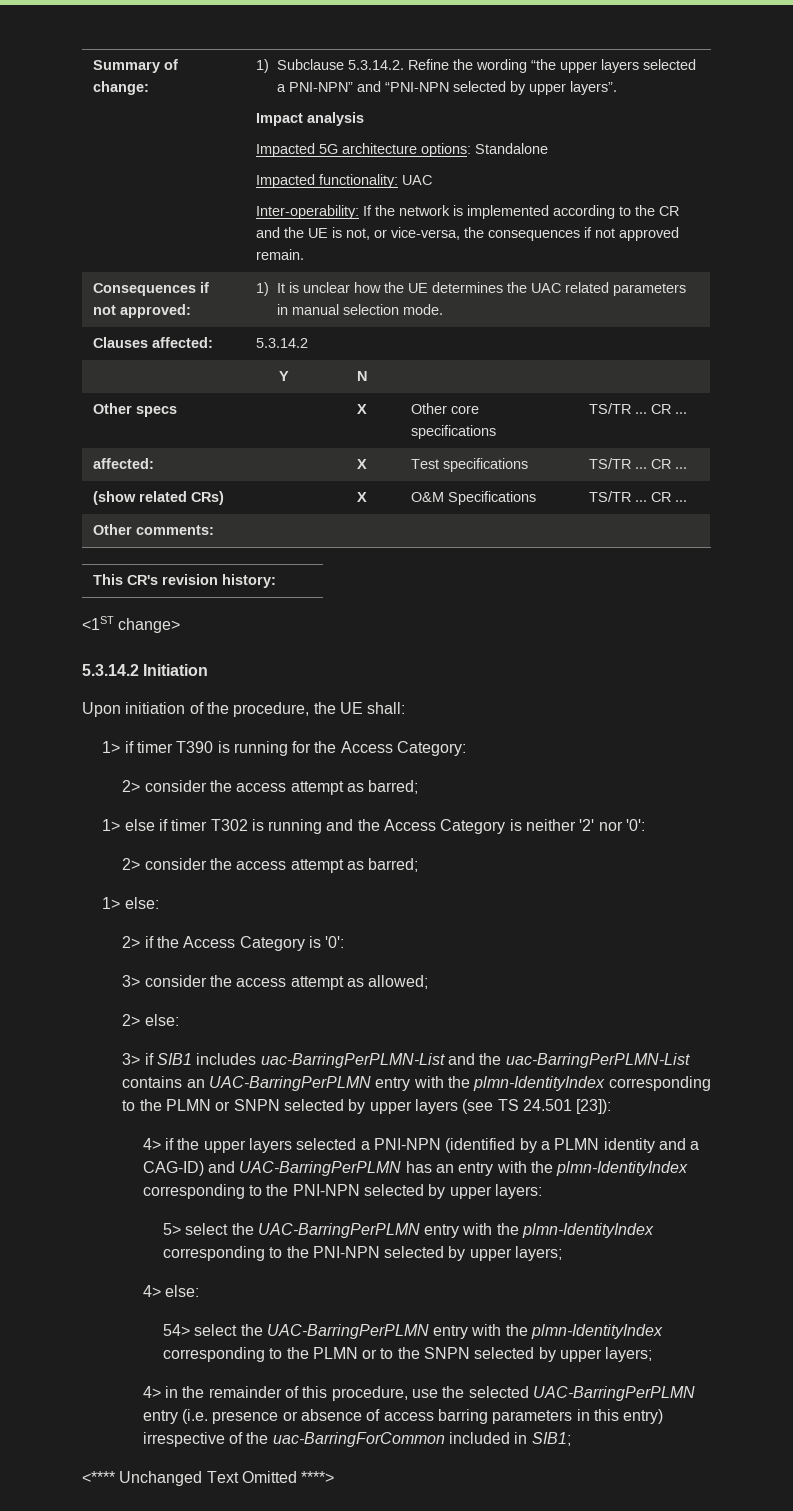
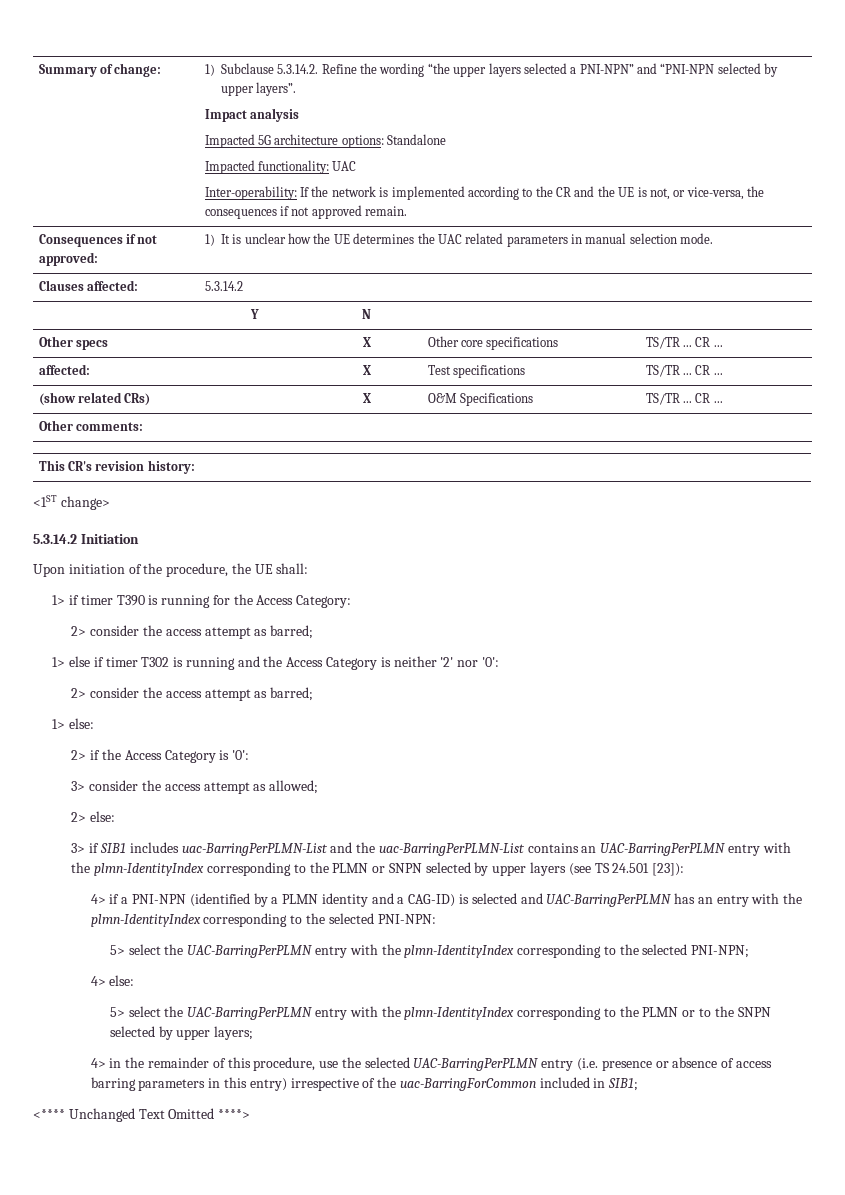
[177,1138,357,1153] the upper layers selected -> (120, 899) none
(204, 1168) none -> [458,893,517,904] is selected
[292,1184,542,1199] PNI-NPN selected by upper layers: -> [328,913,436,924] selected PNI-NPN:
[312,1246,563,1261] PNI-NPN selected by upper layers; -> [642,944,750,958] selected PNI-NPN;
[162,1324,190,1336] 54> -> [109,1007,125,1017] 5>

